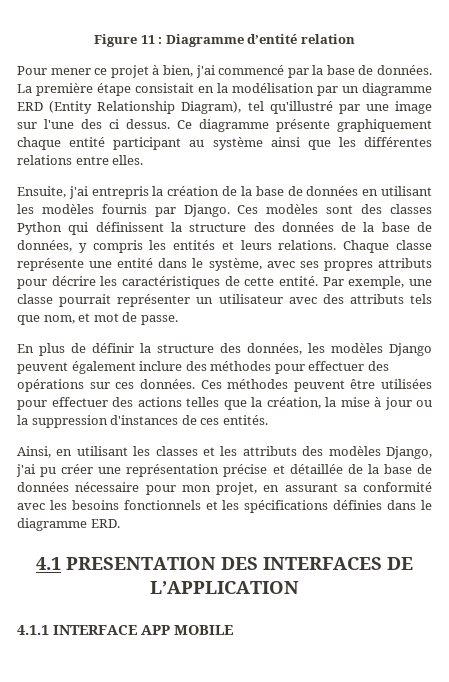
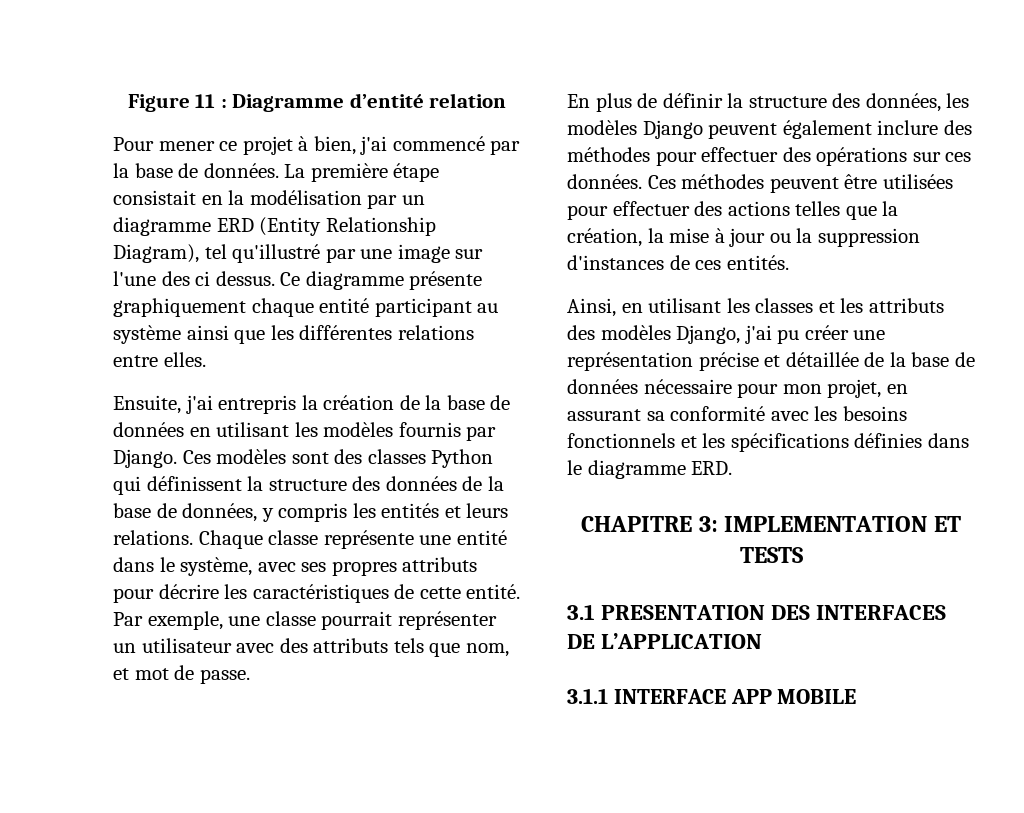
[36,557,61,570] 4.1 -> [581,516,961,532] [739,547,803,563] [567,604,595,620] CHAPITRE 3: IMPLEMENTATION ET TESTS // 3.1
[17,625,49,635] 4.1.1 -> [567,688,608,704] 3.1.1

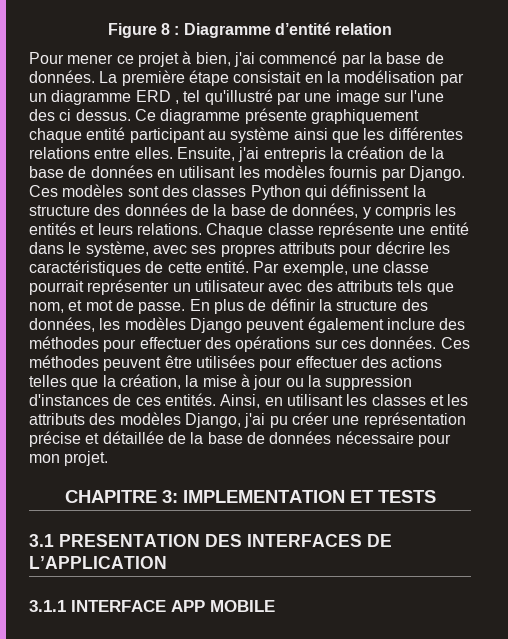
[195,94,216,108] 11 -> [161,23,171,35] 8
[259,217,436,236] [113,244,199,263] (Entity Relationship Diagram), -> [174,100,179,104] ,
(206, 359) // -> (173, 153) none
(250, 676) // -> (186, 308) none
(789, 262) // -> (216, 399) none
[827,379,908,398] [567,406,907,421] [567,433,969,452] [567,460,733,479] projet, en assurant sa conformité avec les besoins fonctionnels et les spécifications définies dans le diagramme ERD. -> [64,451,109,466] projet.

